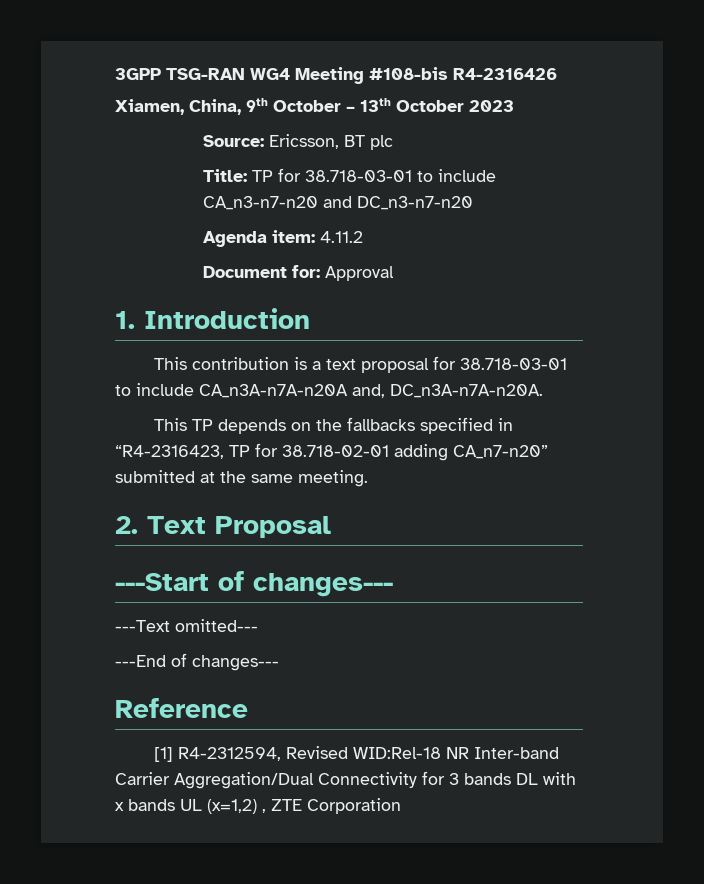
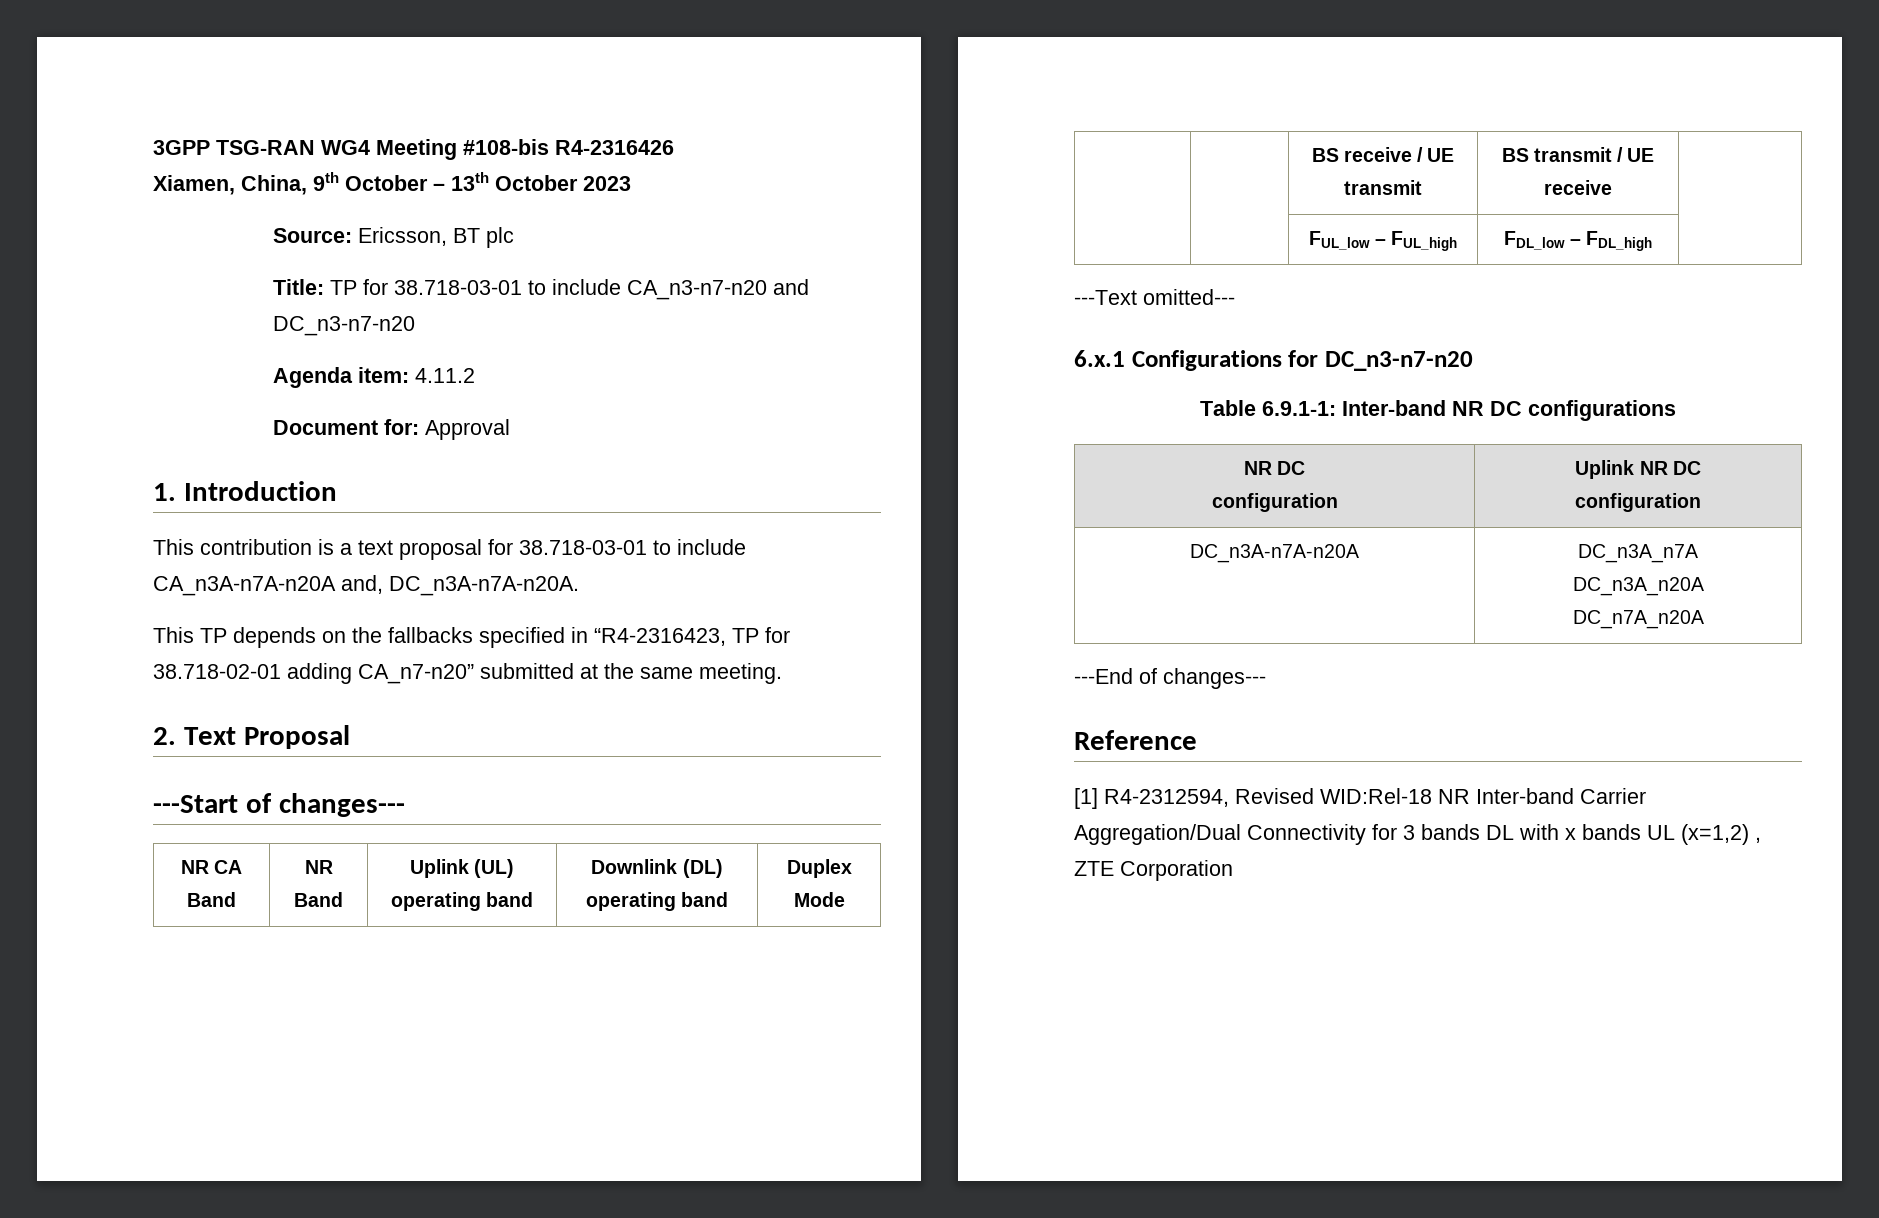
[115,619,258,632] // ---Text omitted--- -> [180,860,243,874] [187,892,236,907] [304,860,333,874] [294,892,343,907] [409,859,515,878] [390,892,534,911] [591,859,723,878] [585,892,729,911] [786,859,852,878] [793,892,845,907] [1311,147,1455,162] [1344,180,1422,195] [1501,147,1655,162] [1544,180,1612,195] [1308,231,1458,251] [1503,231,1653,251] [1074,289,1235,305] [1074,350,1473,371] [1200,400,1676,421] [1243,461,1306,475] [1211,493,1338,512] [1575,460,1701,479] [1575,493,1701,512] [1190,544,1359,563] [1578,544,1698,563] [1572,577,1704,596] [1572,610,1704,629] // NR CA Band | NR Band | Uplink (UL) operating band | Downlink (DL) operating band | Duplex Mode // | | BS receive / UE transmit | BS transmit / UE receive | // | | FUL_low – FUL_high | FDL_low – FDL_high | // ---Text omitted--- // 6.x.1 Configurations for DC_n3-n7-n20 // Table 6.9.1-1: Inter-band NR DC configurations // NR DC // configuration | Uplink NR DC // configuration // DC_n3A-n7A-n20A | DC_n3A_n7A // DC_n3A_n20A // DC_n7A_n20A

